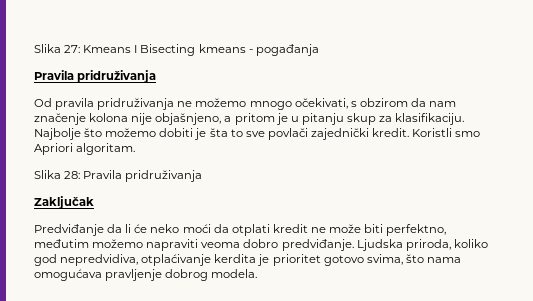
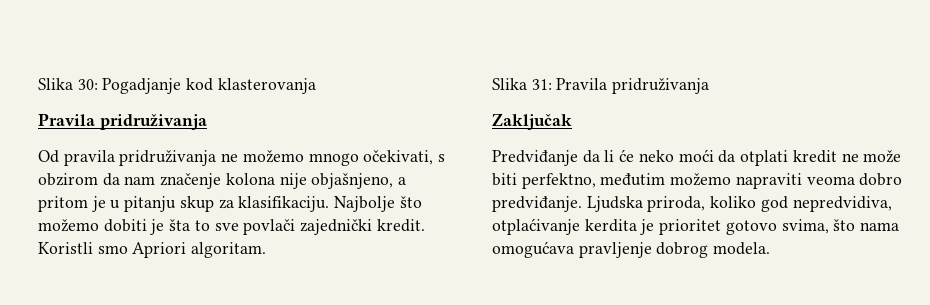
[34,44,319,56] Slika 27: Kmeans I Bisecting kmeans - pogađanja -> [38,78,316,94] Slika 30: Pogadjanje kod klasterovanja
[64,171,81,179] 28: -> [531,79,552,90] 31:

